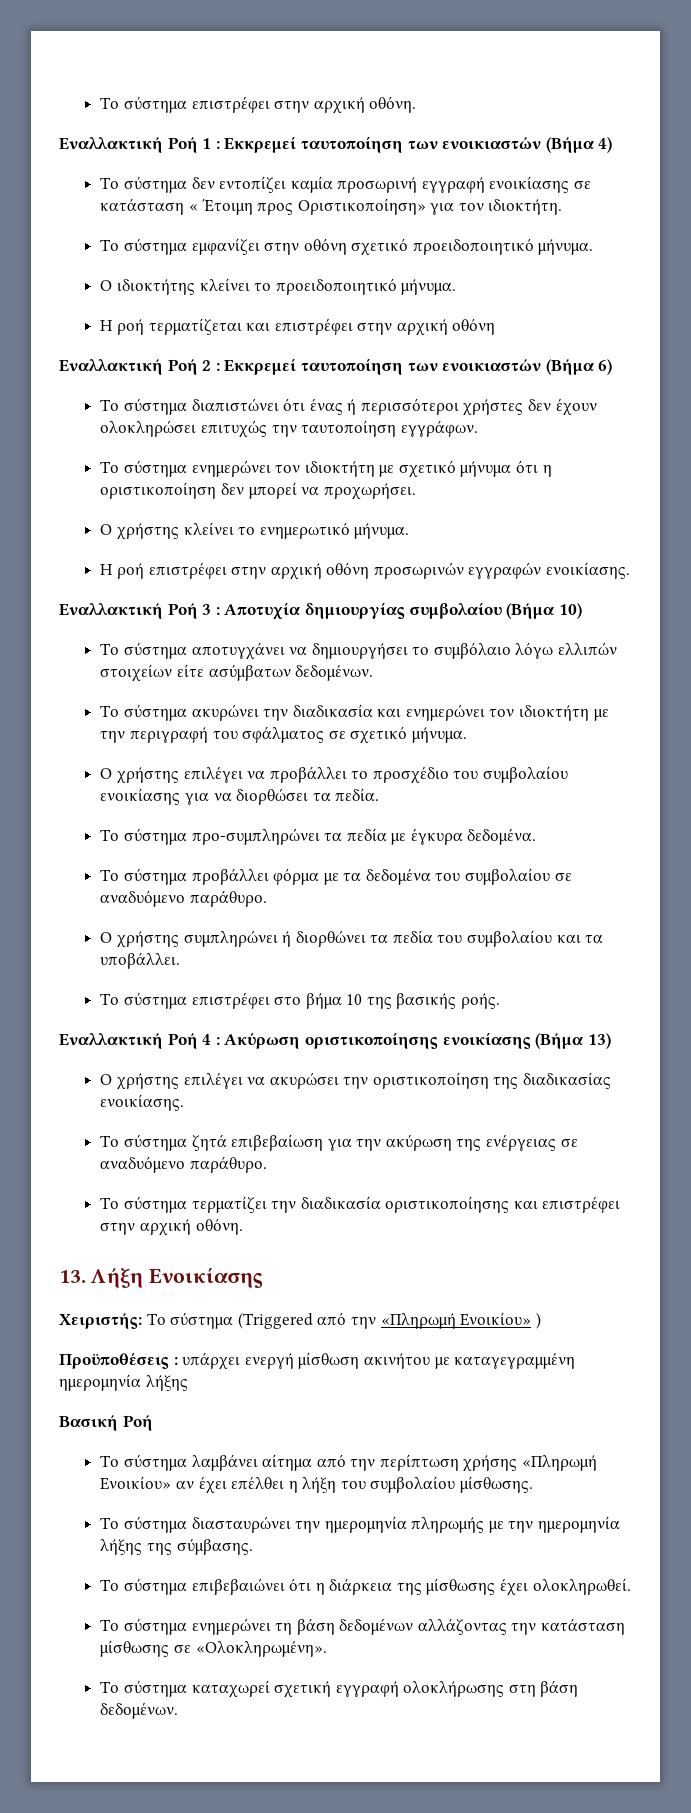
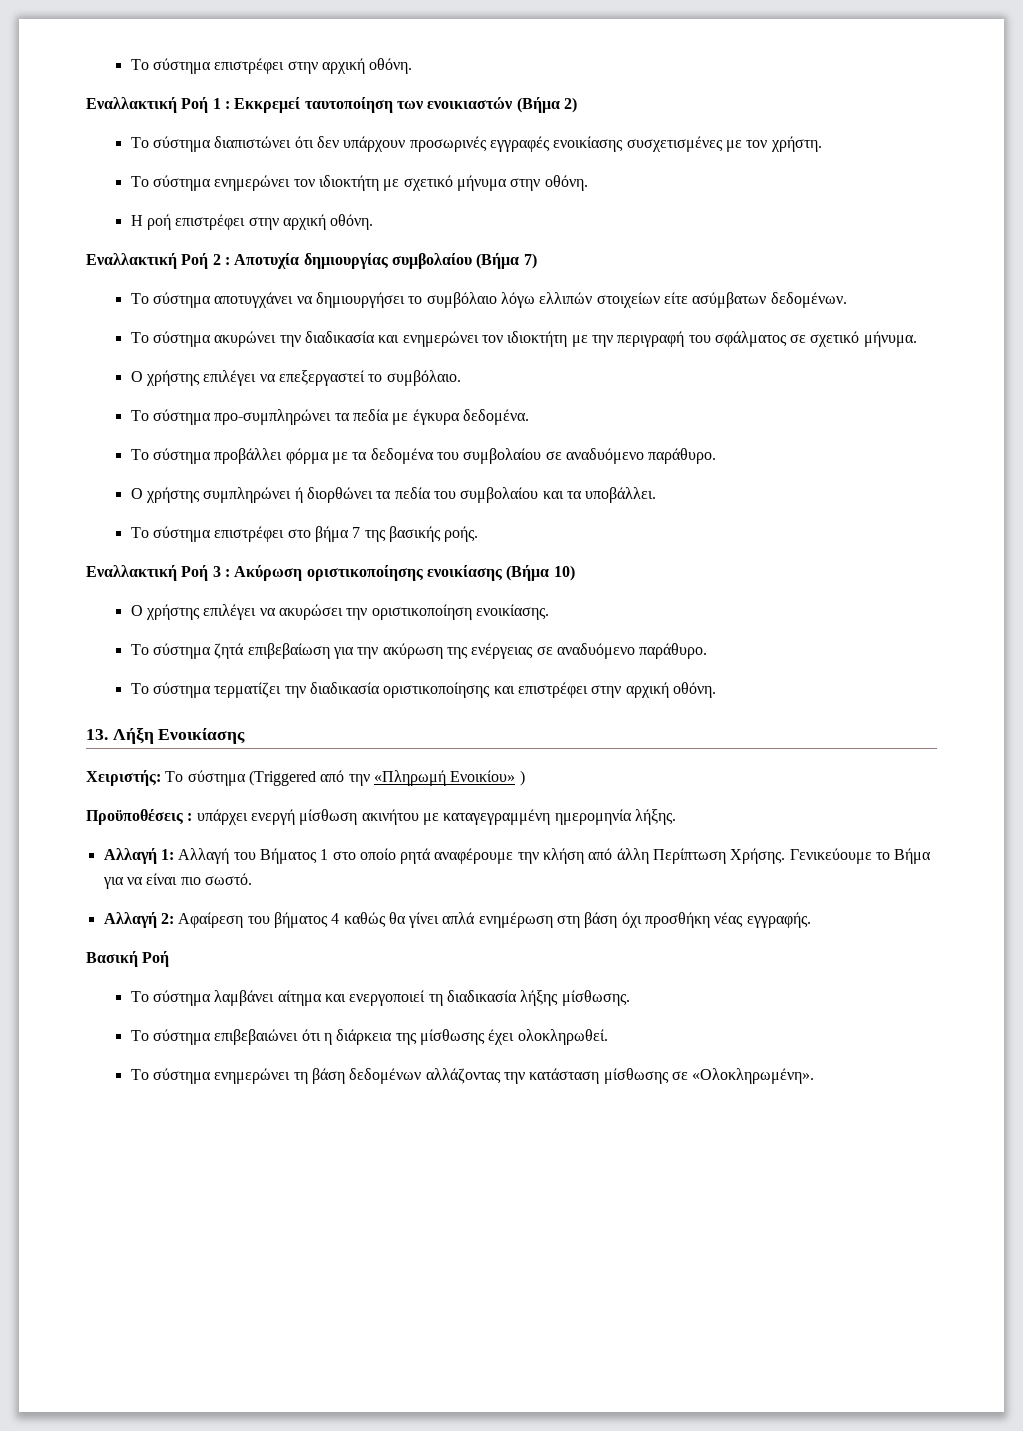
[598,137,613,153] [100,176,592,193] [100,198,563,215] [100,238,594,256] [100,278,457,295] [100,318,496,336] [59,358,613,375] [100,398,597,416] [100,420,478,438] 4) // Το σύστημα δεν εντοπίζει καμία προσωρινή εγγραφή ενοικίασης σε κατάσταση « Έτοιμη προς Οριστικοποίηση» για τον ιδιοκτήτη. // Το σύστημα εμφανίζει στην οθόνη σχετικό προειδοποιητικό μήνυμα. // Ο ιδιοκτήτης κλείνει το προειδοποιητικό μήνυμα. // Η ροή τερματίζεται και επιστρέφει στην αρχική οθόνη // Εναλλακτική Ροή 2 : Εκκρεμεί ταυτοποίηση των ενοικιαστών (Βήμα 6) // Το σύστημα διαπιστώνει ότι ένας ή περισσότεροι χρήστες δεν έχουν ολοκληρώσει επιτυχώς την ταυτοποίηση εγγράφων. -> [563,97,577,113] [130,136,822,152] 2) // Το σύστημα διαπιστώνει ότι δεν υπάρχουν προσωρινές εγγραφές ενοικίασης συσχετισμένες με τον χρήστη.
[516,460,552,477] [100,482,416,500] [100,522,410,540] ότι η οριστικοποίηση δεν μπορεί να προχωρήσει. // Ο χρήστης κλείνει το ενημερωτικό μήνυμα. -> [510,175,588,191] στην οθόνη.
[326,562,631,579] [59,603,212,619] οθόνη προσωρινών εγγραφών ενοικίασης. // Εναλλακτική Ροή 3 -> [330,214,374,230] [86,253,221,269] οθόνη. // Εναλλακτική Ροή 2
[558,603,582,619] 10) -> [523,253,537,269] 7)
[269,766,569,784] [100,788,380,805] προβάλλει το προσχέδιο του συμβολαίου ενοικίασης για να διορθώσει τα πεδία. -> [278,370,461,386] επεξεργαστεί το συμβόλαιο.
[346,994,363,1005] 10 -> [352,527,361,538] 7
[202,1034,212,1045] 4 -> [212,566,221,577] 3
[587,1033,611,1049] 13) -> [553,565,575,581] 10)
[493,1072,612,1089] της διαδικασίας -> (472, 612) none
[145,1375,188,1391] λήξης -> [634,809,676,825] [103,848,932,864] [102,873,252,889] [103,912,811,928] λήξης. // Αλλαγή 1: Αλλαγή του Βήματος 1 στο οποίο ρητά αναφέρουμε την κλήση από άλλη Περίπτωση Χρήσης. Γενικεύουμε το Βήμα για να είναι πιο σωστό. // Αλλαγή 2: Αφαίρεση του βήματος 4 καθώς θα γίνει απλά ενημέρωση στη βάση όχι προσθήκη νέας εγγραφής.
[316,1454,598,1472] [100,1476,534,1494] [100,1516,621,1533] [100,1538,253,1555] από την περίπτωση χρήσης «Πληρωμή Ενοικίου» αν έχει επέλθει η λήξη του συμβολαίου μίσθωσης. // Το σύστημα διασταυρώνει την ημερομηνία πληρωμής με την ημερομηνία λήξης της σύμβασης. -> [324,990,630,1006] και ενεργοποιεί τη διαδικασία λήξης μίσθωσης.
[100,1680,579,1698] [100,1702,179,1719] // Το σύστημα καταχωρεί σχετική εγγραφή ολοκλήρωσης στη βάση δεδομένων. -> (815, 1076) none

